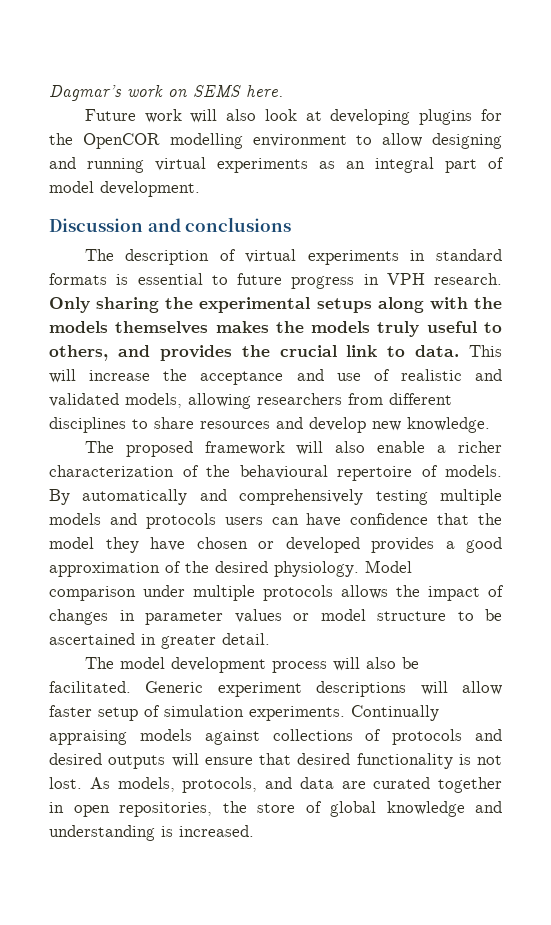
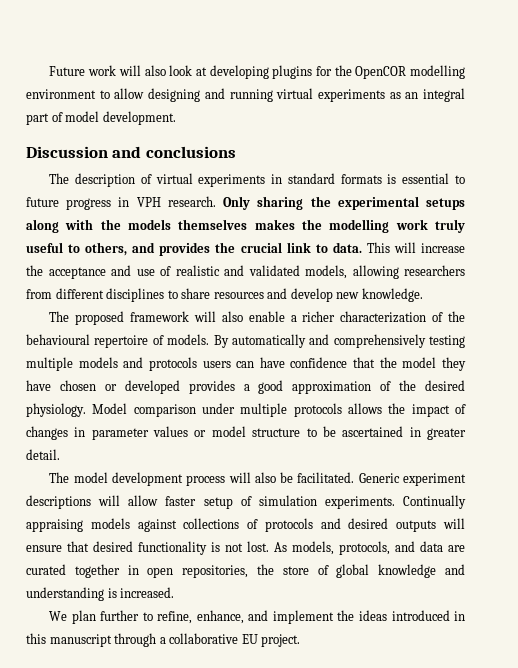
[49,85,283,101] Dagmar’s work on SEMS here. // -> (49, 71) none
[311,321,371,333] models -> [329,219,428,233] modelling work
(254, 831) none -> [49,610,465,624] [26,633,301,647] // We plan further to refine, enhance, and implement the ideas introduced in this manuscript through a collaborative EU project.

